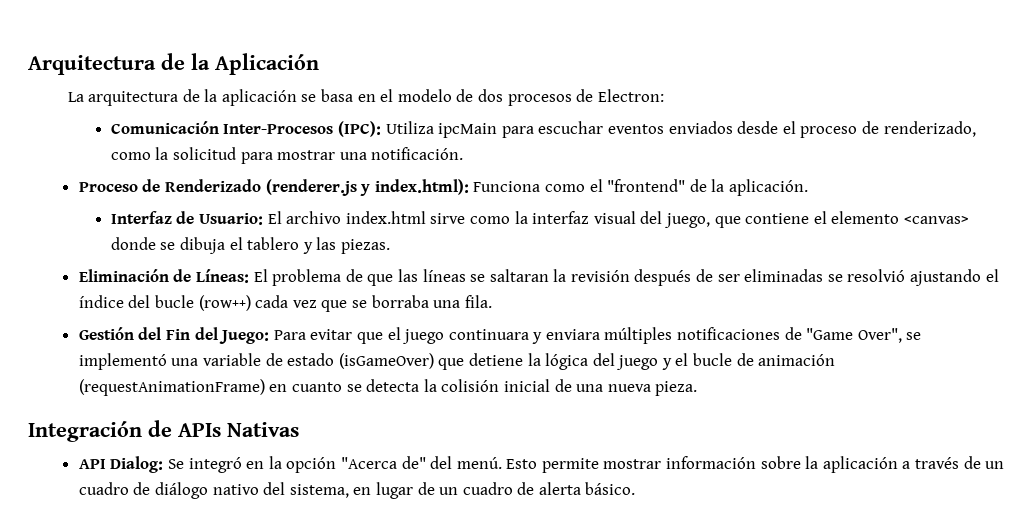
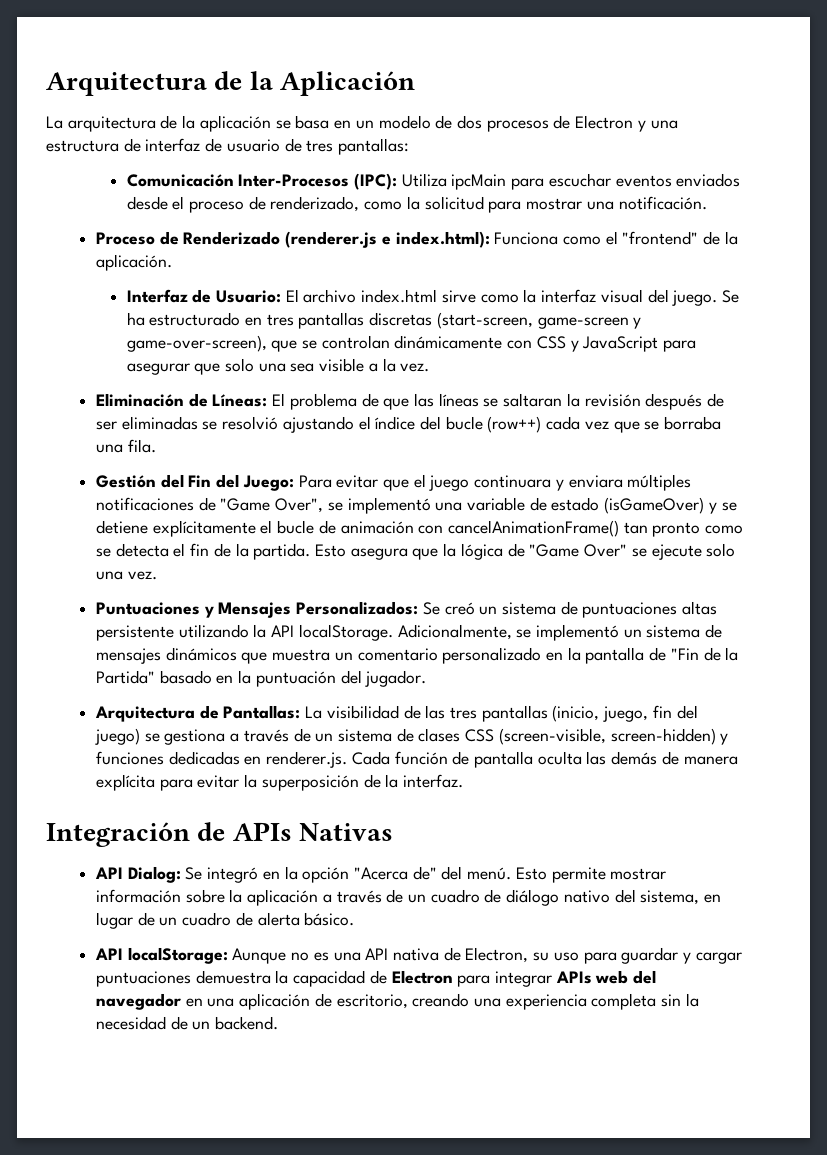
[380,89,394,102] el -> [355,120,374,129] un
[597,89,664,102] Electron: -> [575,115,678,132] [46,138,410,155] Electron y una estructura de interfaz de usuario de tres pantallas:
[360,184,371,196] y -> [381,236,391,245] e
[663,211,969,228] [110,237,390,254] juego, que contiene el elemento <canvas> donde se dibuja el tablero y las piezas. -> [672,290,740,306] [126,312,642,329] [126,335,697,352] [126,358,430,375] juego. Se ha estructurado en tres pantallas discretas (start-screen, game-screen y game-over-screen), que se controlan dinámicamente con CSS y JavaScript para asegurar que solo una sea visible a la vez.
[438,353,836,370] [78,379,698,396] que detiene la lógica del juego y el bucle de animación (requestAnimationFrame) en cuanto se detecta la colisión inicial de una nueva pieza. -> [708,502,737,514] [95,520,744,537] [95,543,736,560] [95,571,157,580] [95,601,718,618] [95,624,723,641] [95,647,739,664] [95,670,427,687] [94,705,698,722] [94,728,729,745] [95,751,738,768] [95,774,463,791] y se detiene explícitamente el bucle de animación con cancelAnimationFrame() tan pronto como se detecta el fin de la partida. Esto asegura que la lógica de "Game Over" se ejecute solo una vez. // Puntuaciones y Mensajes Personalizados: Se creó un sistema de puntuaciones altas persistente utilizando la API localStorage. Adicionalmente, se implementó un sistema de mensajes dinámicos que muestra un comentario personalizado en la pantalla de "Fin de la Partida" basado en la puntuación del jugador. // Arquitectura de Pantallas: La visibilidad de las tres pantallas (inicio, juego, fin del juego) se gestiona a través de un sistema de clases CSS (screen-visible, screen-hidden) y funciones dedicadas en renderer.js. Cada función de pantalla oculta las demás de manera explícita para evitar la superposición de la interfaz.
(636, 488) none -> [94,947,742,964] [95,970,657,987] [95,993,699,1010] [95,1016,279,1030] // API localStorage: Aunque no es una API nativa de Electron, su uso para guardar y cargar puntuaciones demuestra la capacidad de Electron para integrar APIs web del navegador en una aplicación de escritorio, creando una experiencia completa sin la necesidad de un backend.

